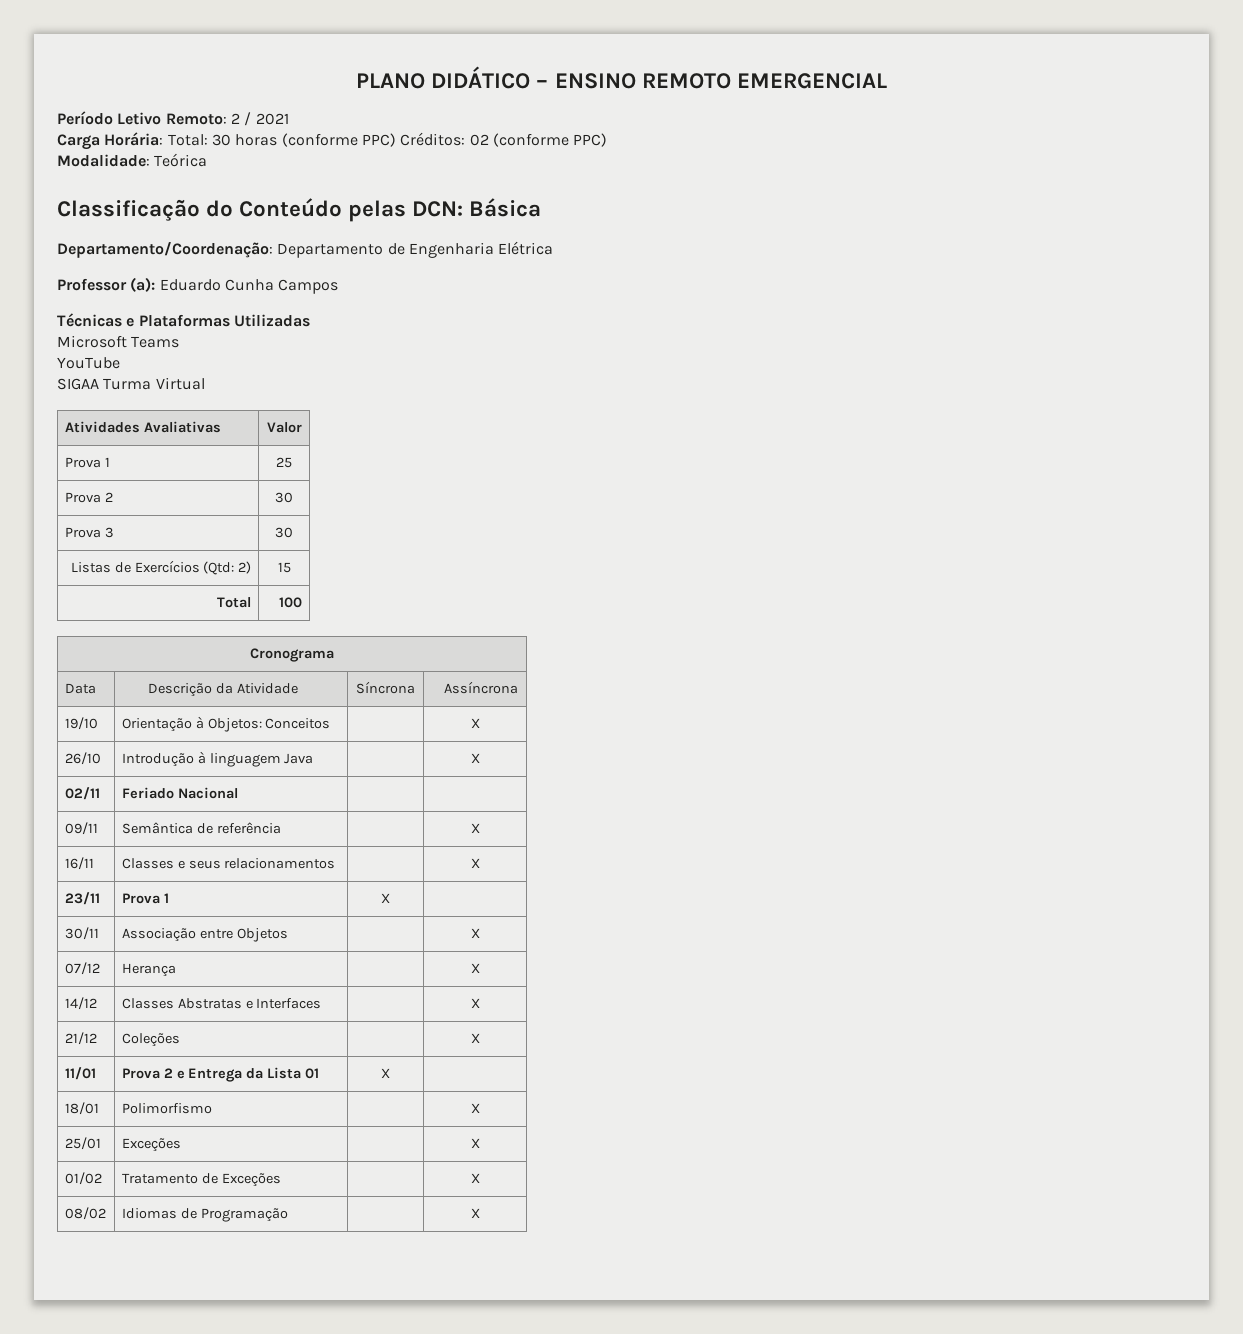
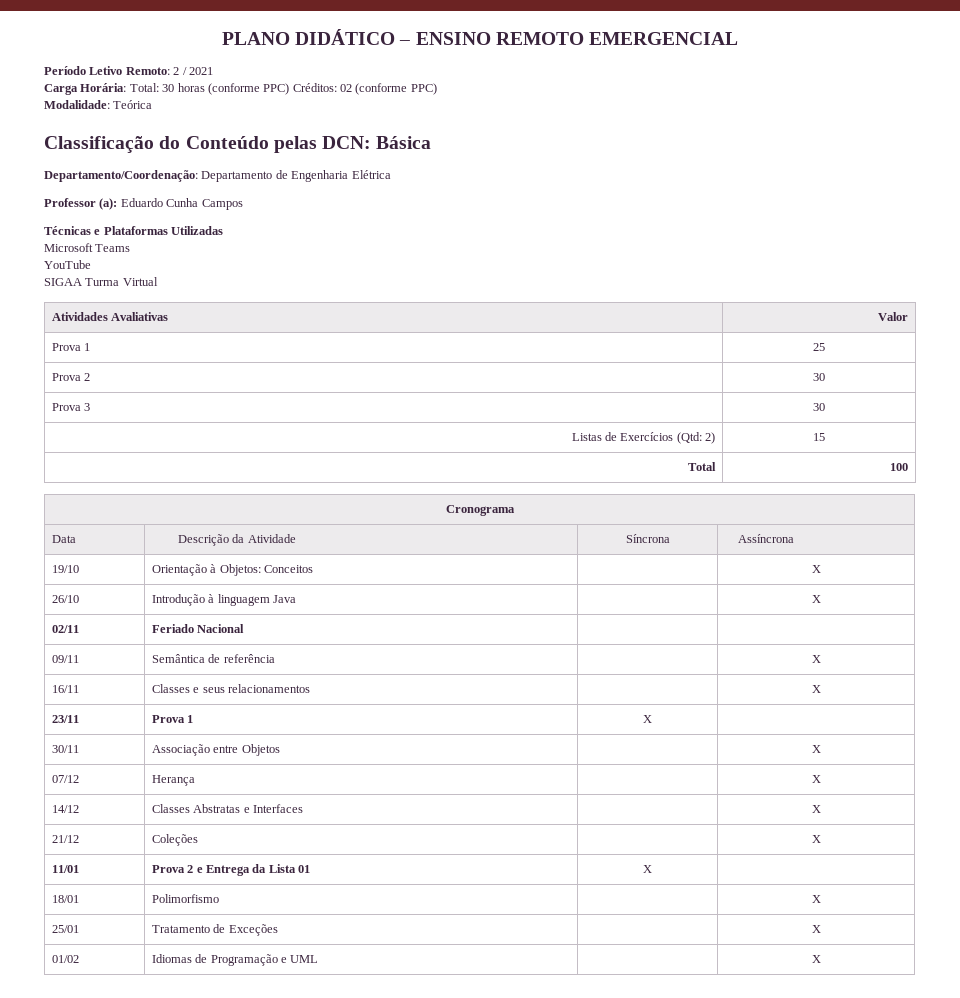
(101, 1143) none -> [151,924,226,933] Tratamento de
[121,1173,281,1187] [470,1173,480,1183] [64,1207,106,1220] [121,1208,288,1222] Tratamento de Exceções | | X // 08/02 | Idiomas de Programação -> [151,954,319,966] Idiomas de Programação e UML

